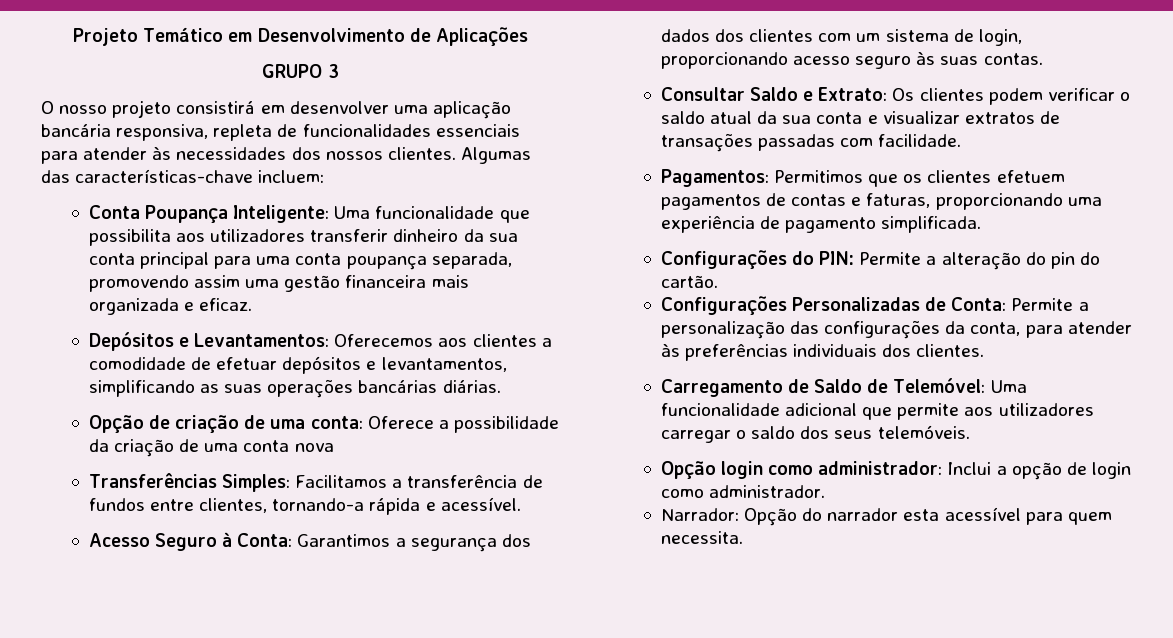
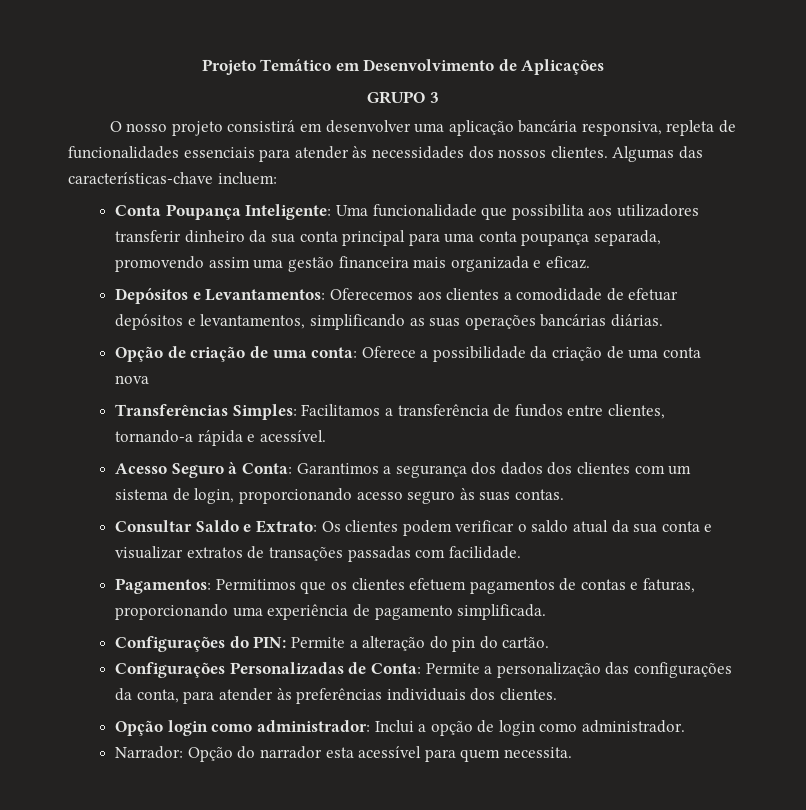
[660,378,1027,397] [660,403,1094,420] [660,425,970,443] // Carregamento de Saldo de Telemóvel: Uma funcionalidade adicional que permite aos utilizadores carregar o saldo dos seus telemóveis. -> (557, 694) none

